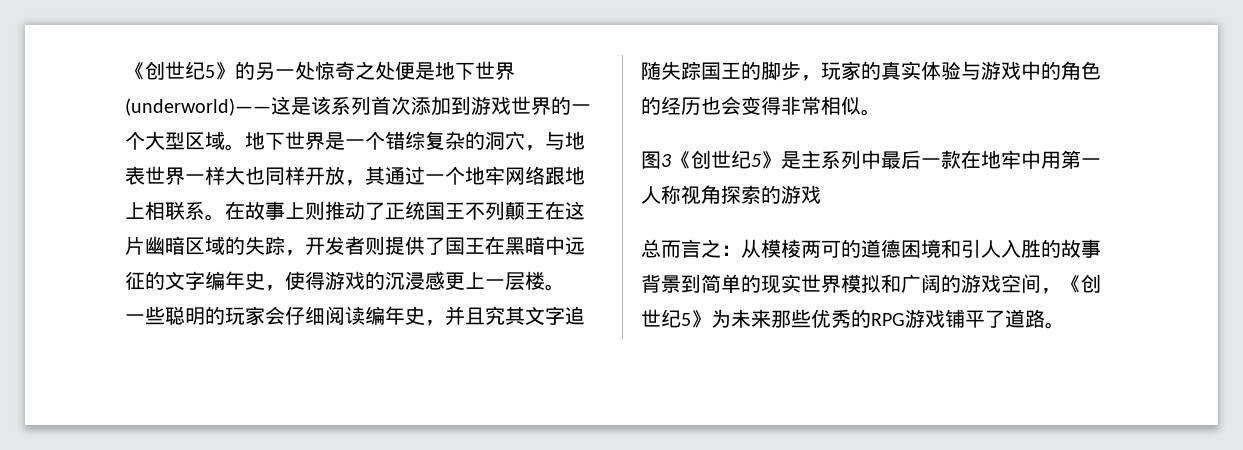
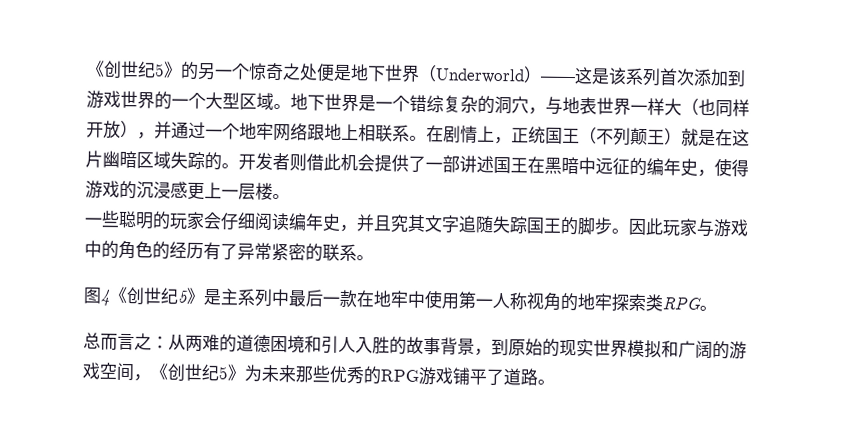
[295,61,315,80] 处 -> [231,63,250,80] 个
[125,98,271,116] (underworld)—— -> [418,64,575,84] （Underworld）——
(245, 175) none -> [681,98,699,116] （
[345,166,385,186] ，其 -> [120,120,172,140] ），并
[245,201,385,220] 故事上则推动了 -> [443,125,512,145] 剧情上，
(465, 210) none -> [579,127,597,145] （
(545, 210) none -> [664,128,716,146] ）就是
[225,236,445,256] 的失踪，开发者则提供了 -> [170,151,494,173] 失踪的。开发者则借此机会提供了一部讲述
[165,271,205,290] 文字 -> (647, 167) none
[801,61,961,81] ，玩家的真实体验 -> [611,218,698,237] 。因此玩家
[701,96,861,115] 也会变得非常相似 -> [203,242,357,262] 有了异常紧密的联系
[661,154,671,167] 3 -> [100,289,111,306] 4
(1041, 159) none -> [424,290,443,309] 使
[721,185,821,204] 探索的游戏 -> [560,292,717,312] 的地牢探索类RPG。
[761,239,841,258] 模棱两可 -> [185,334,220,352] 两难
[681,274,741,293] 到简单 -> [474,337,543,356] ，到原始

